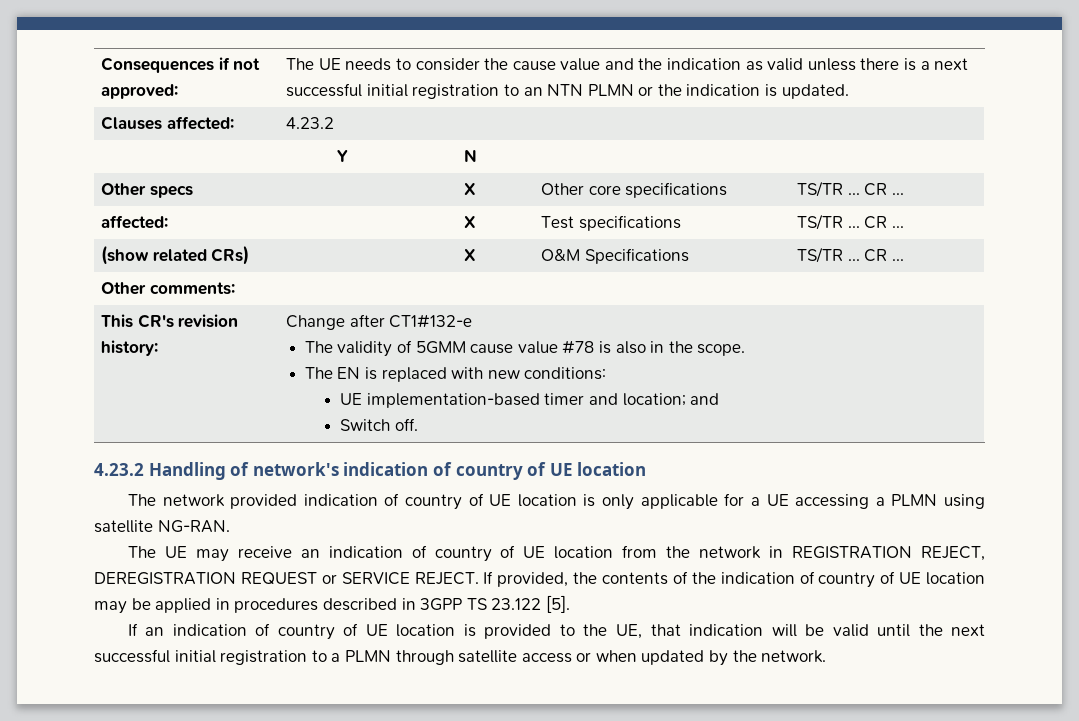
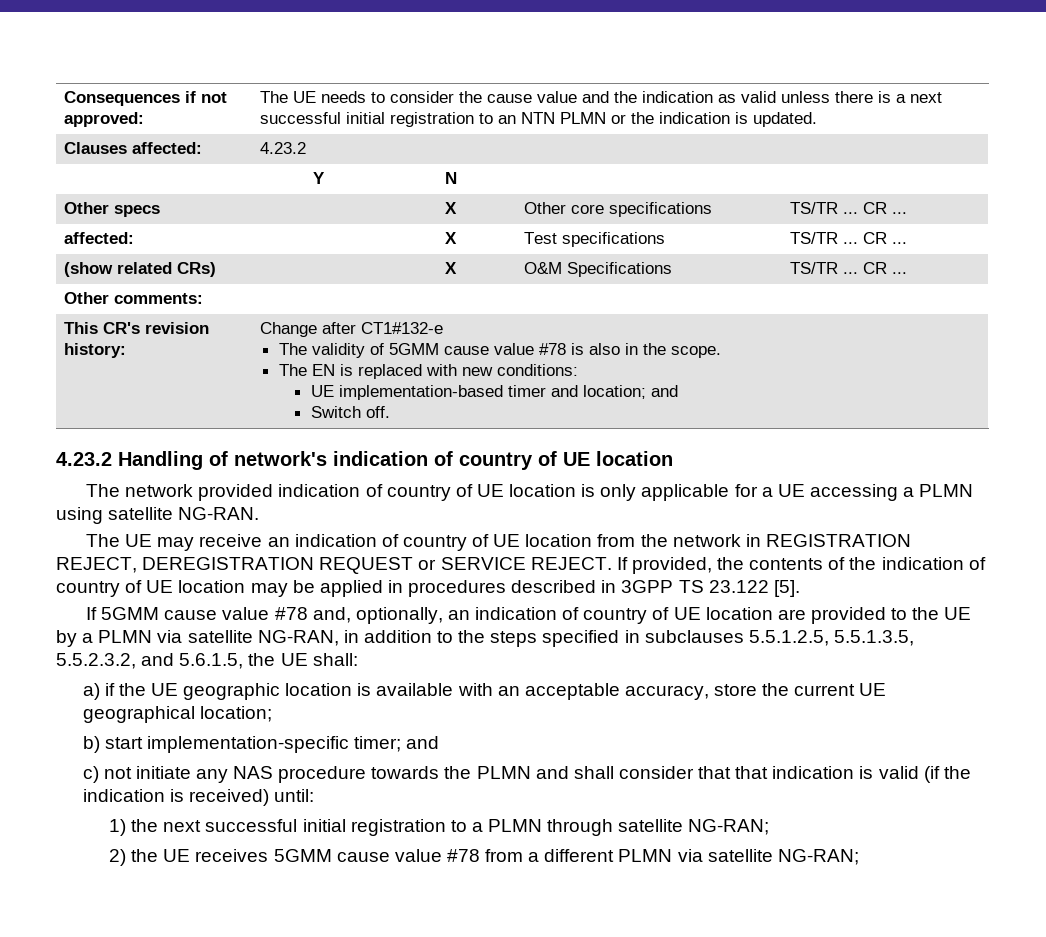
[145,623,476,640] an indication of country of UE location is -> [101,607,806,624] 5GMM cause value #78 and, optionally, an indication of country of UE location are
[615,624,910,639] UE, that indication will be valid until -> [944,607,972,620] [56,630,914,647] [56,653,358,669] [82,683,887,700] [82,706,272,723] [82,736,440,753] [82,766,971,783] [82,789,314,806] [109,819,127,836] UE by a PLMN via satellite NG-RAN, in addition to the steps specified in subclauses 5.5.1.2.5, 5.5.1.3.5, 5.5.2.3.2, and 5.6.1.5, the UE shall: // a) if the UE geographic location is available with an acceptable accuracy, store the current UE geographical location; // b) start implementation-specific timer; and // c) not initiate any NAS procedure towards the PLMN and shall consider that that indication is valid (if the indication is received) until: // 1)
[521,650,827,666] access or when updated by the network. -> [688,819,770,835] [109,849,859,866] NG-RAN; // 2) the UE receives 5GMM cause value #78 from a different PLMN via satellite NG-RAN;

